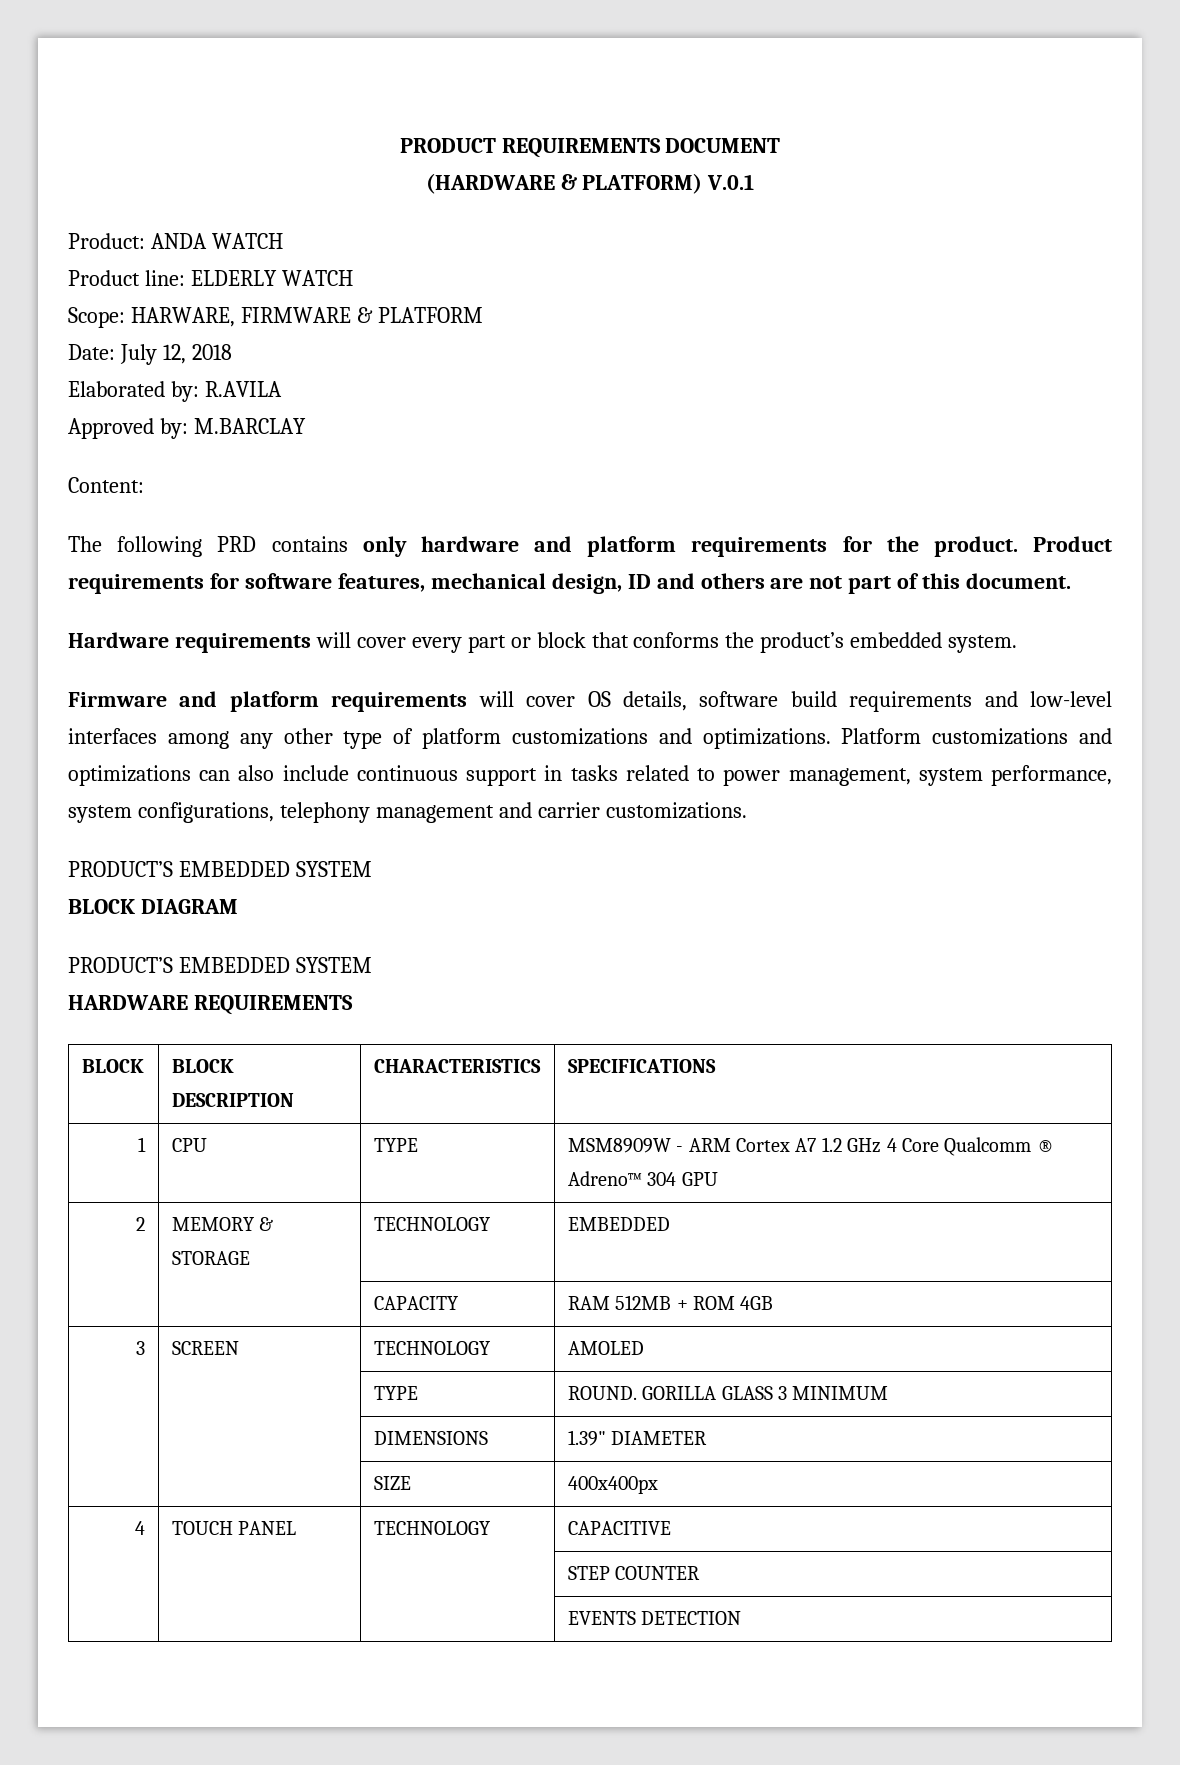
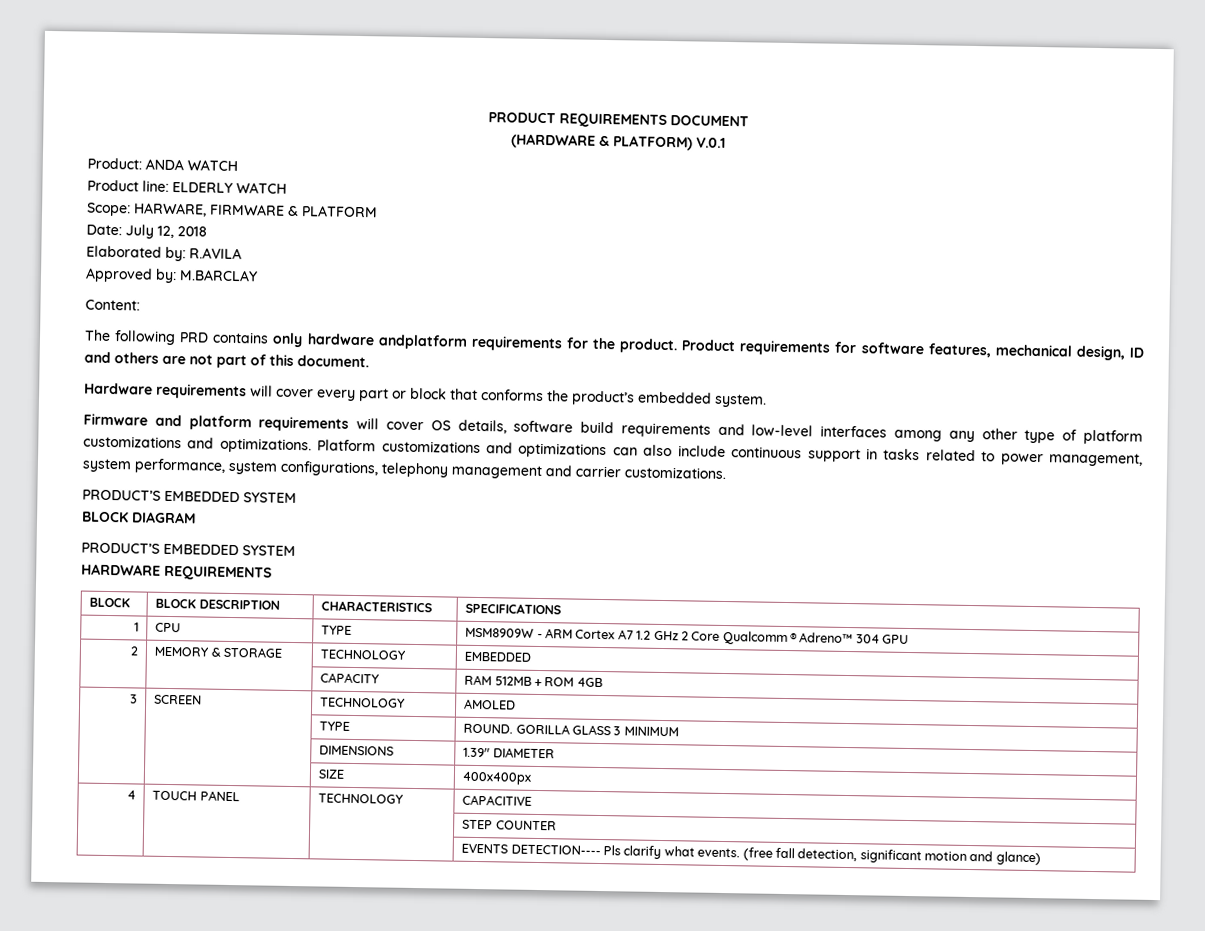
[534,536,677,557] and platform -> [377,334,468,350] andplatform
[886,1138,897,1152] 4 -> [680,631,689,641] 2
[641,1611,742,1625] DETECTION -> [510,844,1041,866] DETECTION---- Pls clarify what events. (free fall detection, significant motion and glance)

